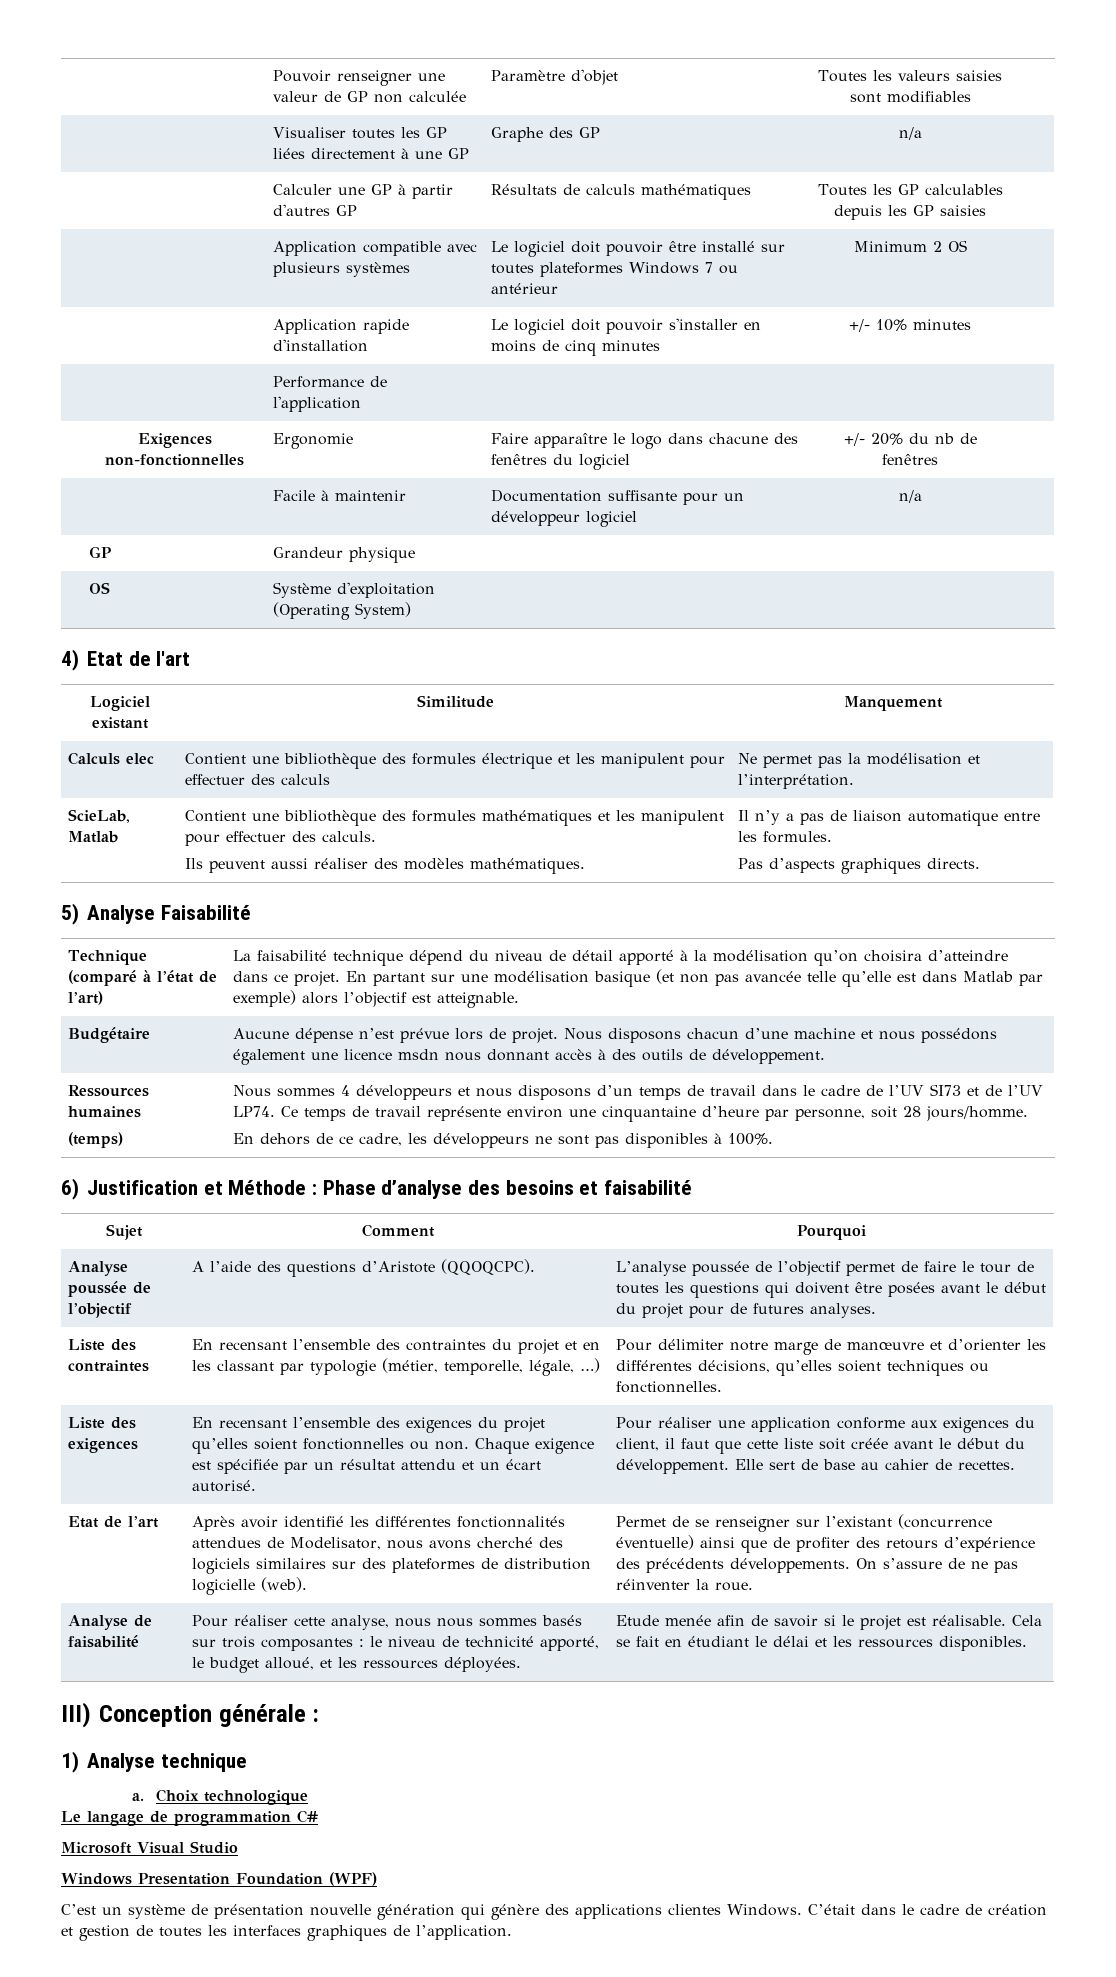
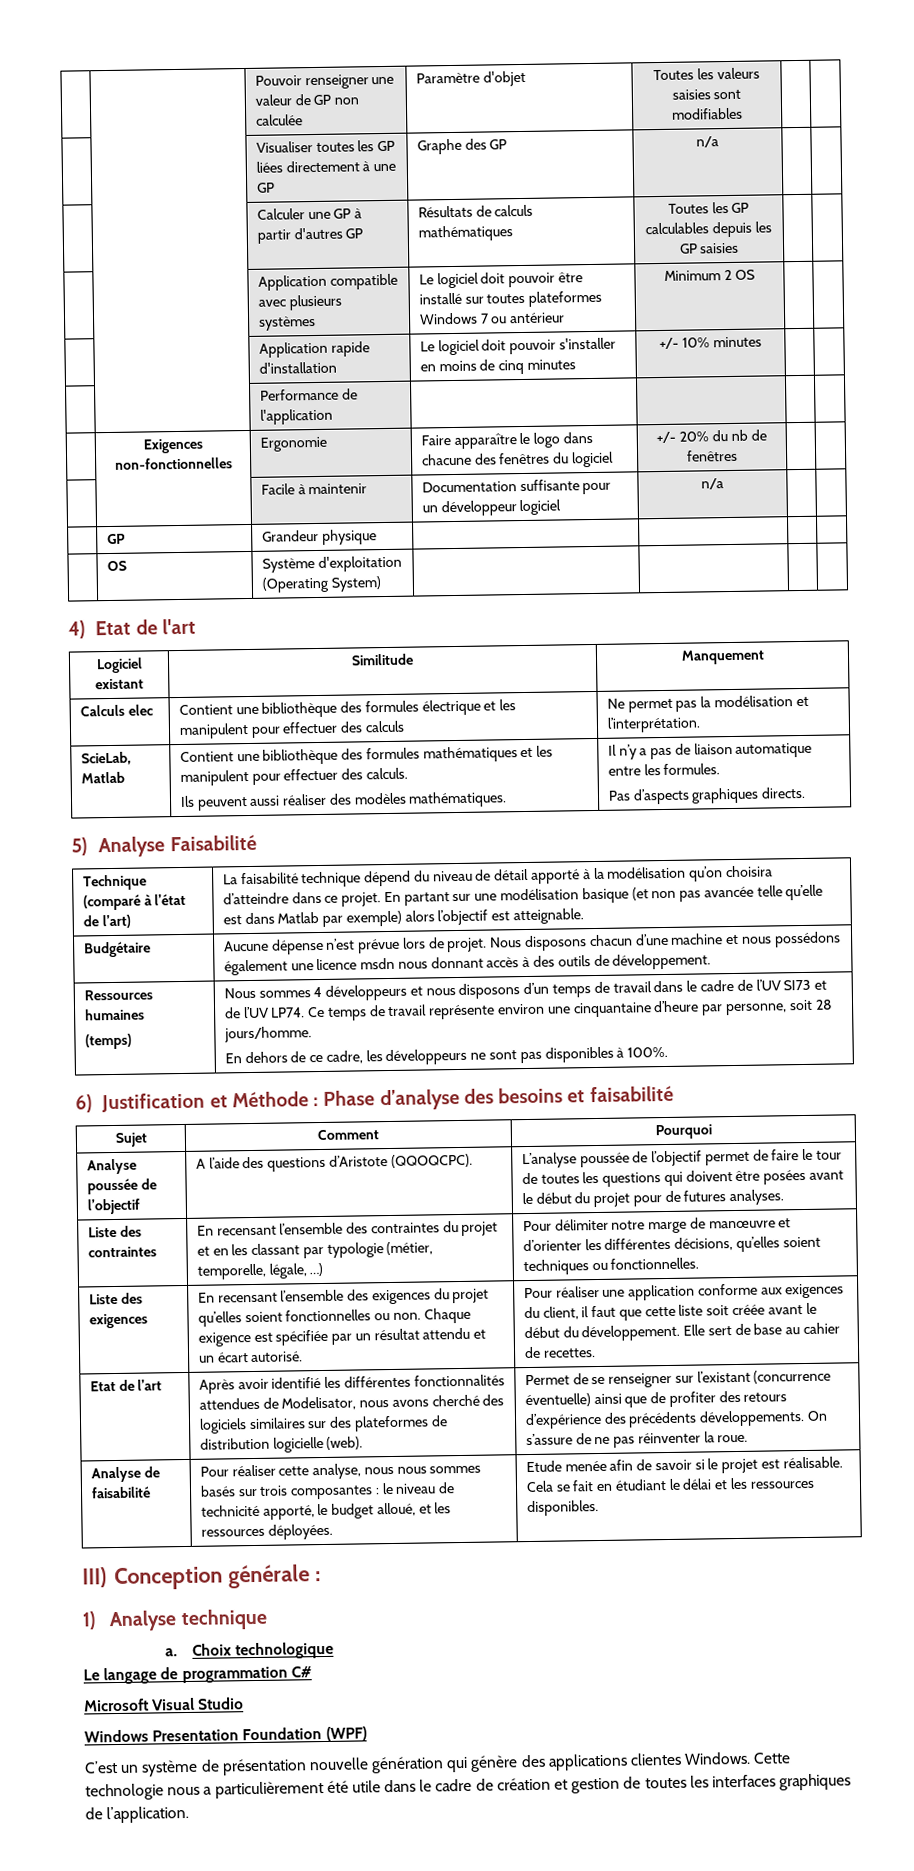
[808,1904,855,1915] C’était -> [753,1752,792,1764] [85,1780,381,1801] Cette technologie nous a particulièrement été utile

